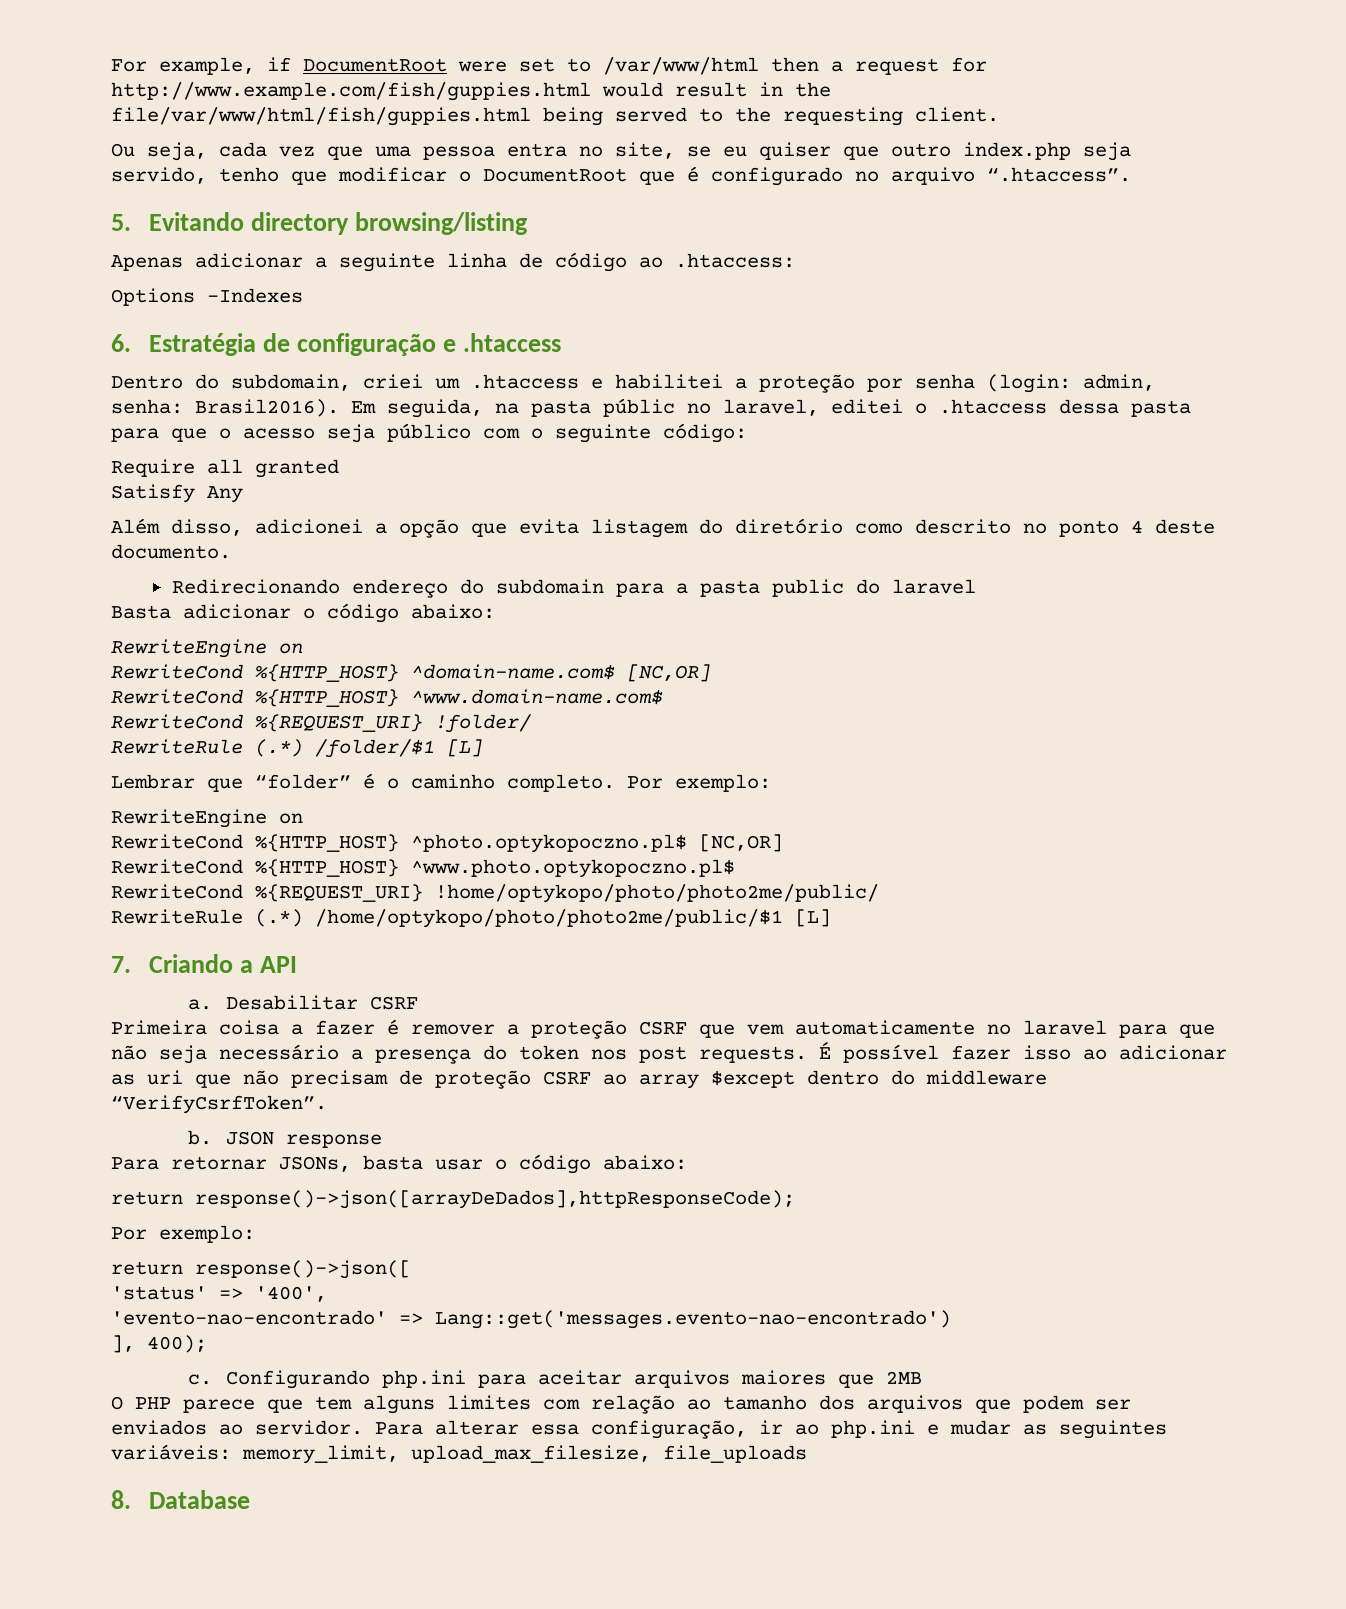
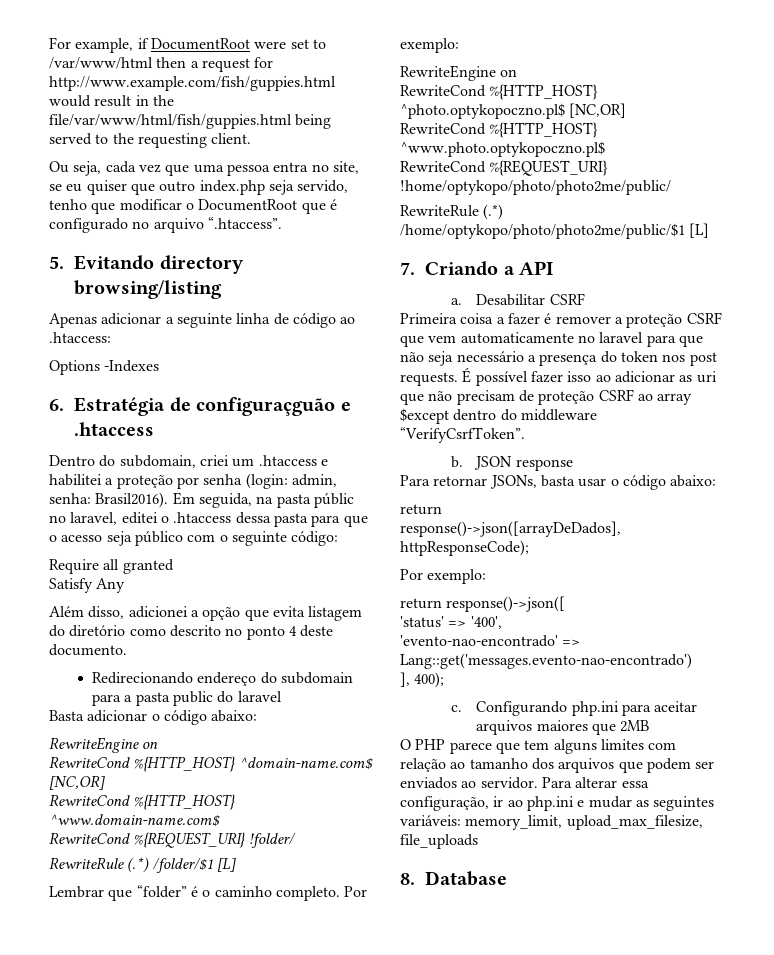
[297,333,437,356] configuração -> [196,397,336,416] configuraçguão

